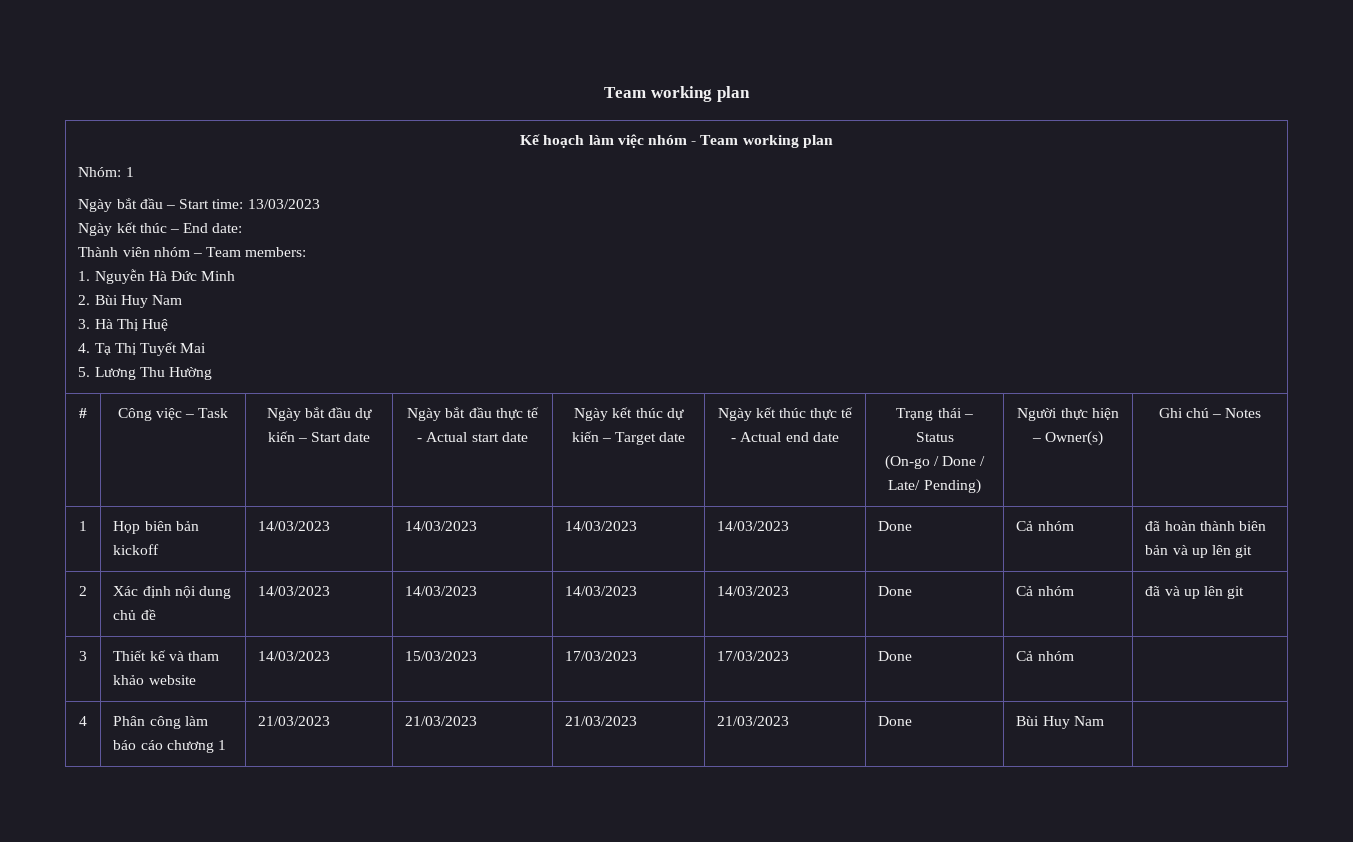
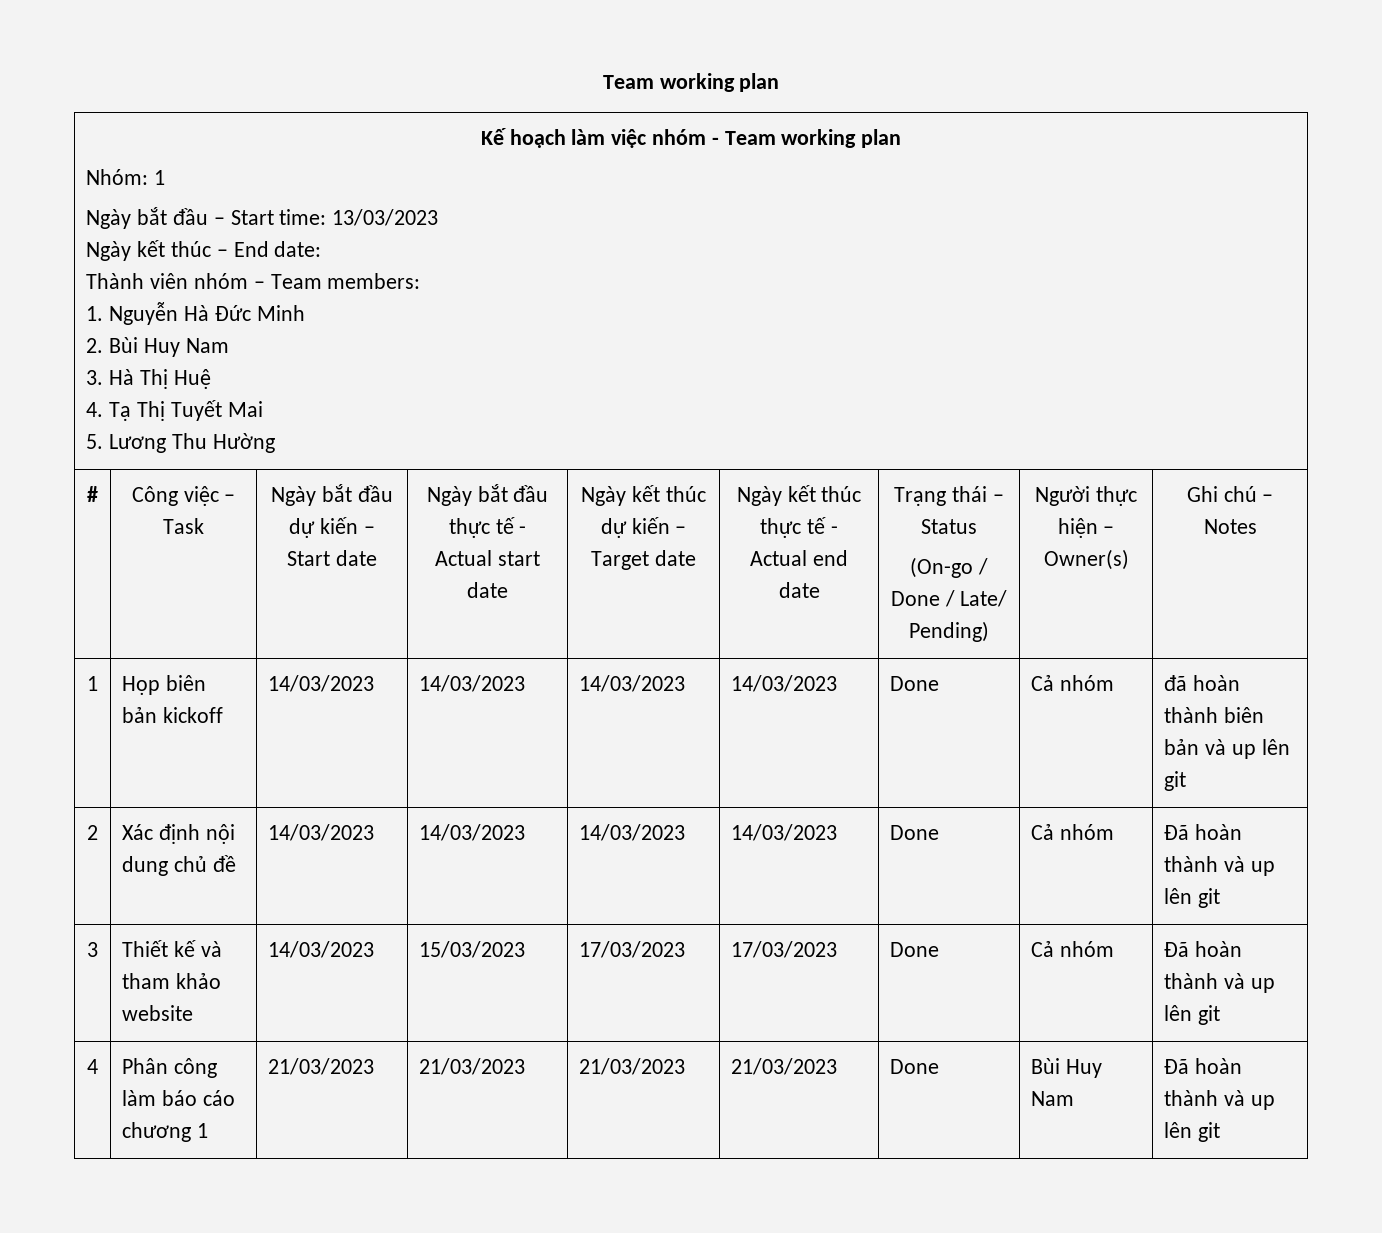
[1145,586,1161,596] đã -> [1164,824,1243,840] [1164,856,1219,872] Đã hoàn thành
(1074, 656) none -> [1164,941,1243,957] [1164,973,1276,993] [1164,1005,1221,1025] Đã hoàn thành và up lên git
(1104, 721) none -> [1164,1058,1243,1074] [1164,1090,1276,1110] [1164,1122,1221,1142] Đã hoàn thành và up lên git

